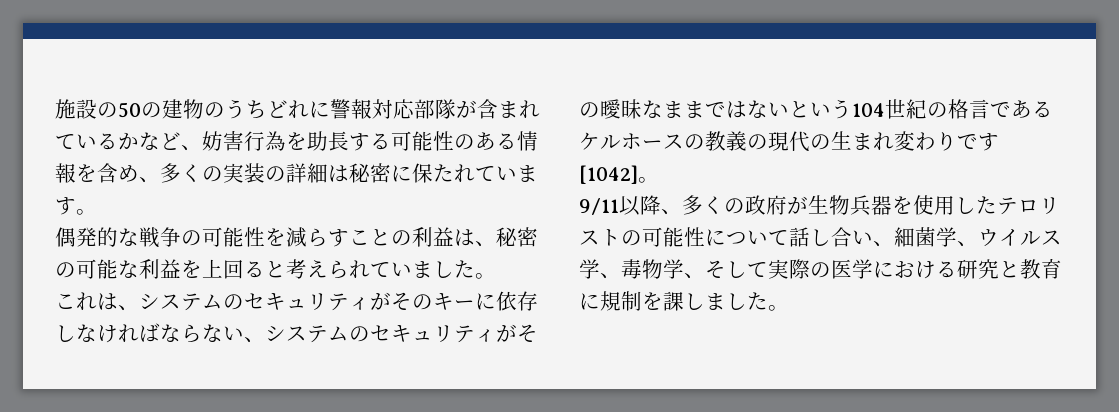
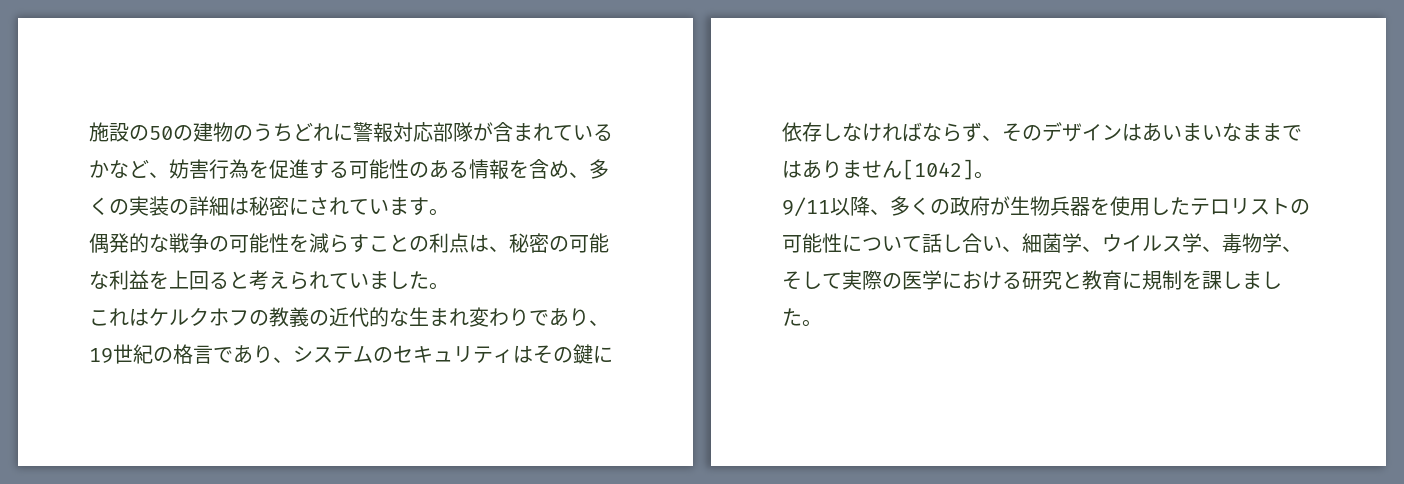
[307,131,349,151] 助長 -> [269,159,309,179] 促進
[412,163,454,183] 保た -> [309,197,329,215] さ
[433,227,454,246] 益 -> [449,233,469,253] 点
[118,292,475,311] 、システムのセキュリティがそのキー -> [149,307,609,327] [89,344,593,364] ケルクホフの教義の近代的な生まれ変わりであり、19世紀の格言であり、システムのセキュリティはその鍵
[202,324,538,343] [579,99,1053,119] [579,131,999,152] ない、システムのセキュリティがその曖昧なままではないという104世紀の格言であるケルホースの教義の現代の生まれ変わりです -> [962,122,1302,142] [782,160,902,179] ず、そのデザインはあいまいなままではありません

